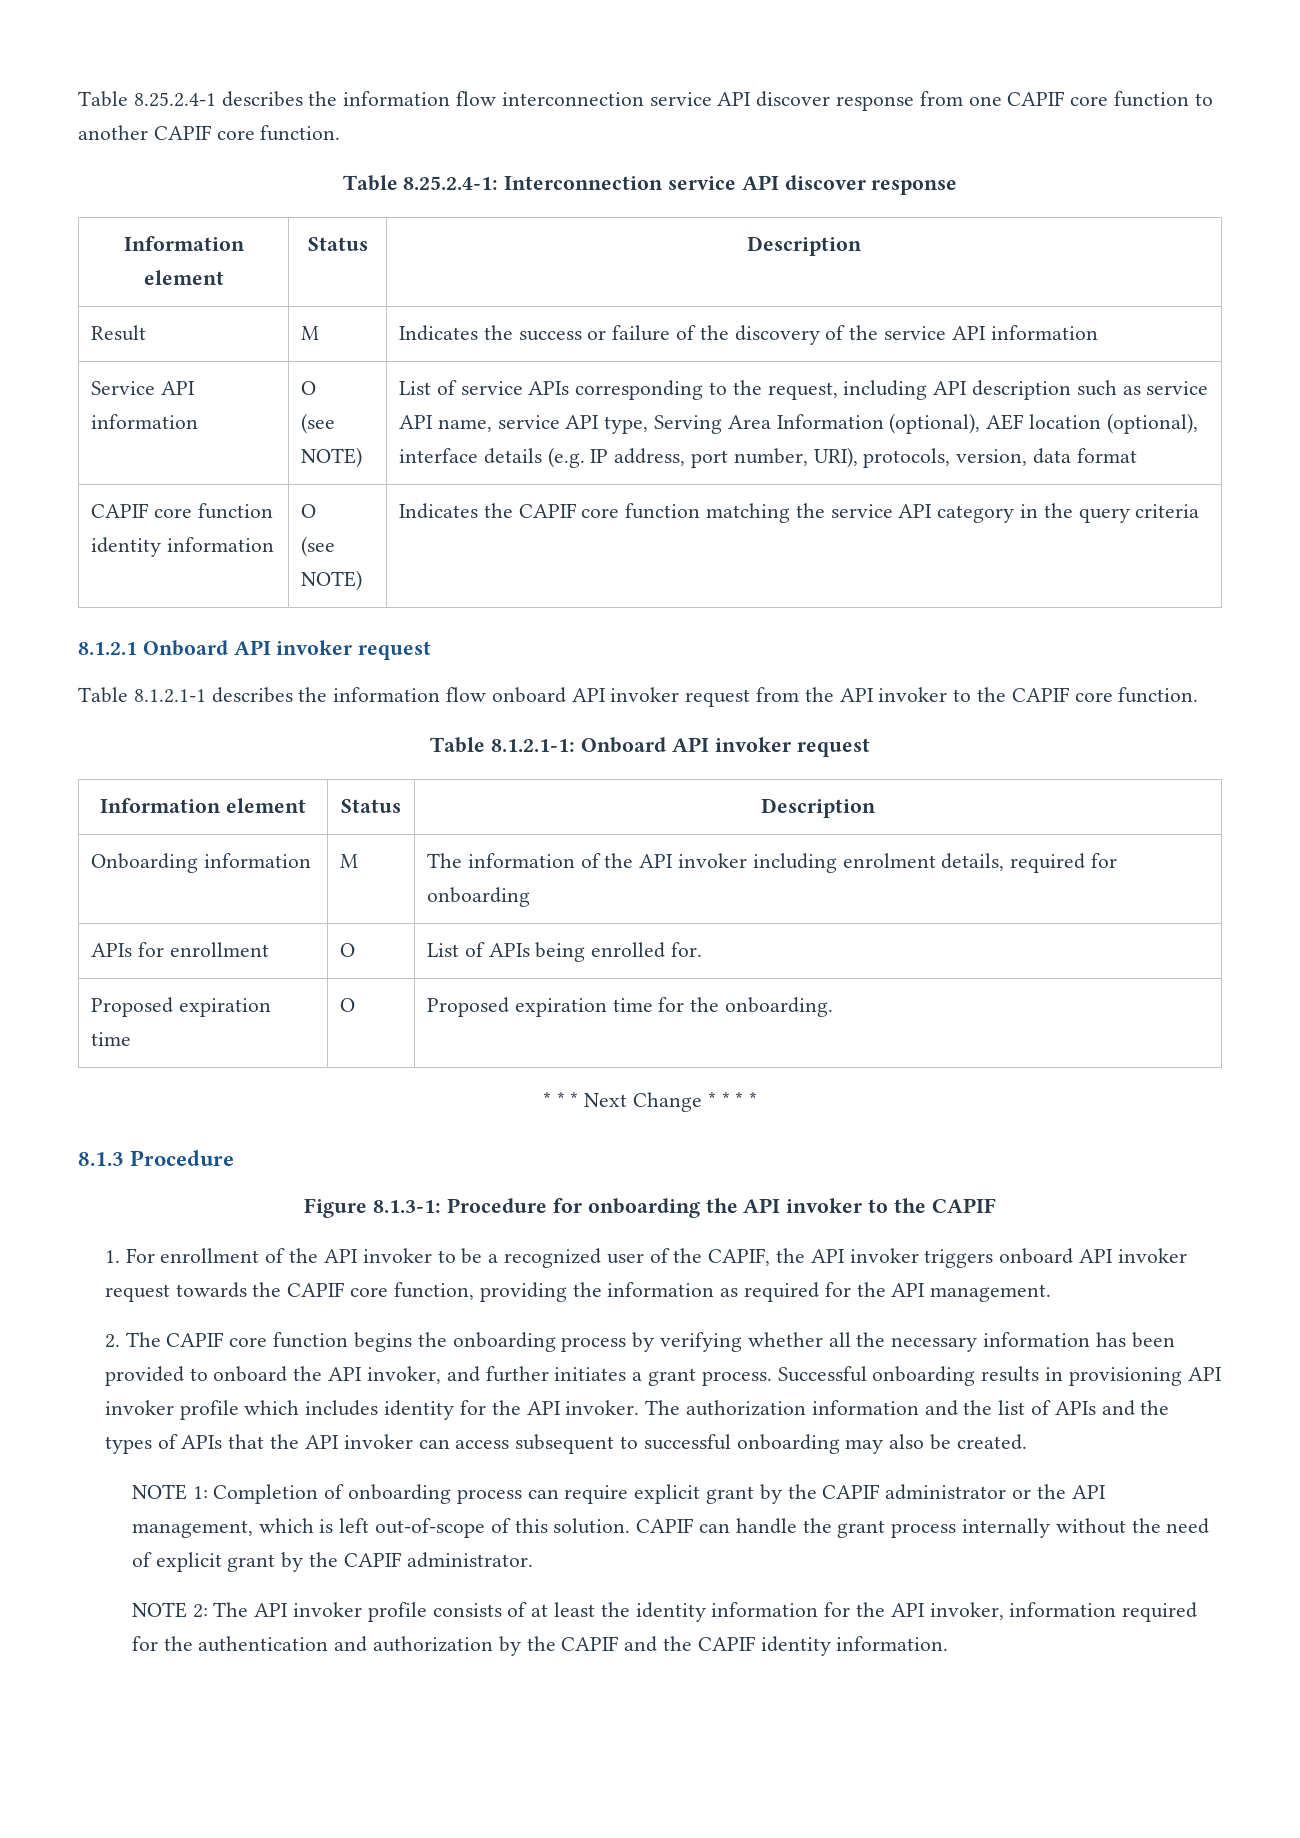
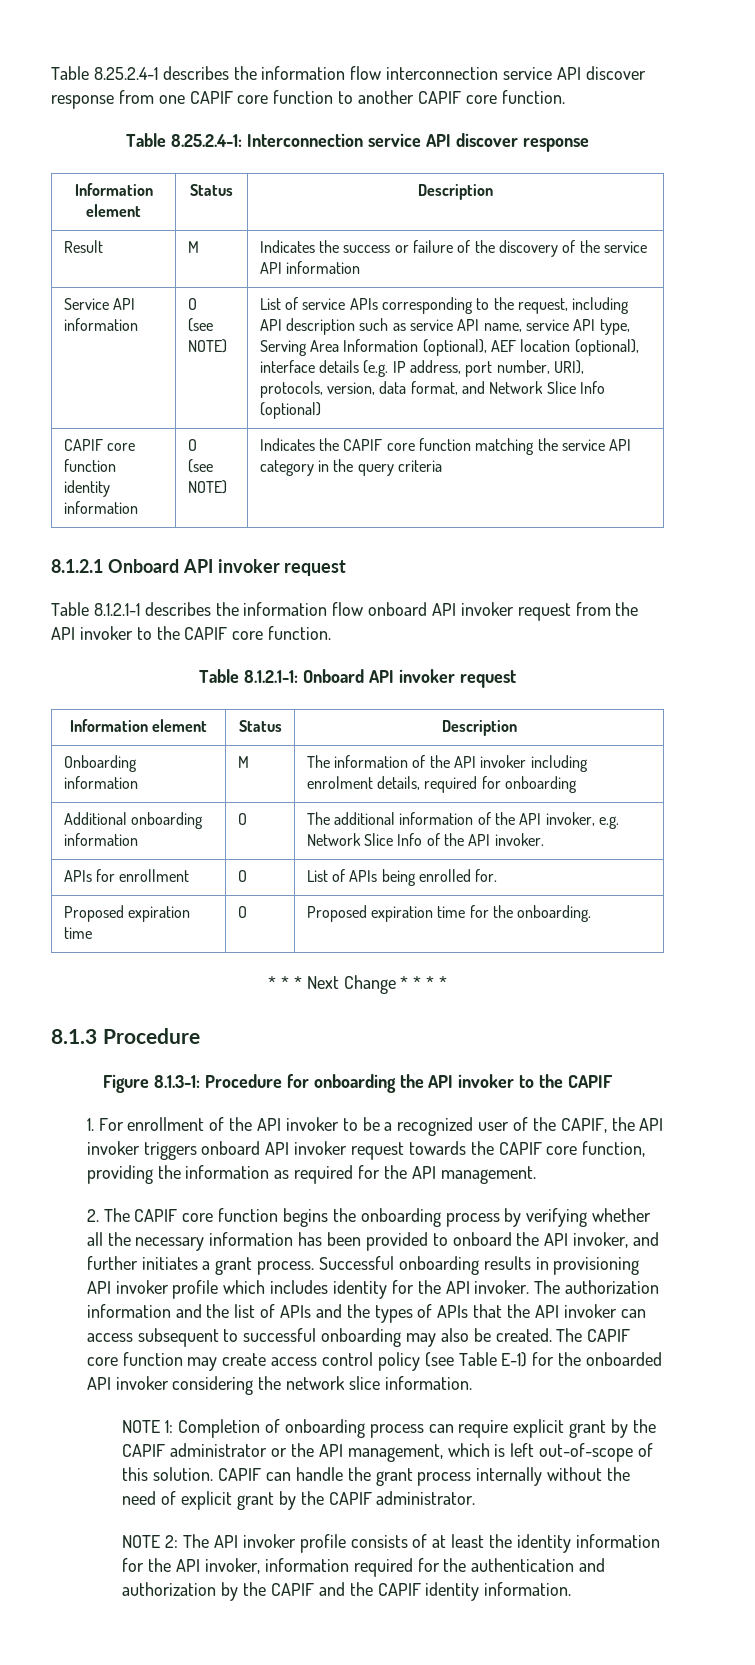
[1076,448,1137,463] format -> [410,381,605,395] [259,402,321,419] format, and Network Slice Info (optional)
(530, 897) none -> [63,812,204,829] [63,833,138,846] [237,813,247,825] [306,812,619,829] [306,833,544,846] // Additional onboarding information | O | The additional information of the API invoker, e.g. Network Slice Info of the API invoker.
(1027, 1442) none -> [556,1328,631,1342] [86,1352,663,1371] [86,1376,472,1395] The CAPIF core function may create access control policy (see Table E-1) for the onboarded API invoker considering the network slice information.

